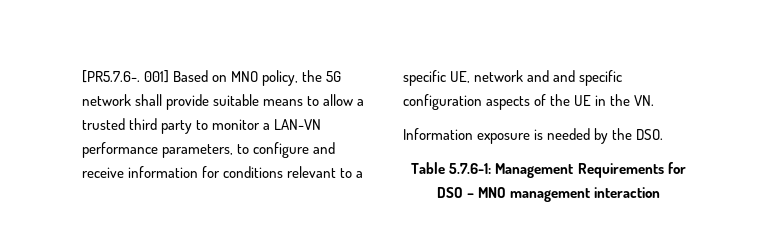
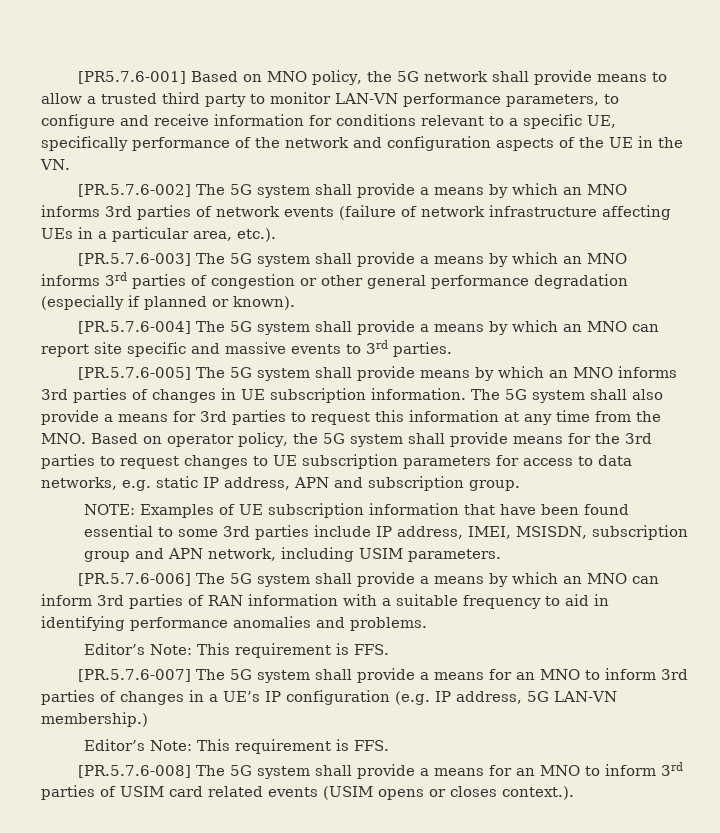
[82,70,170,83] [PR5.7.6-. 001] -> [78,71,187,84] [PR5.7.6-001]
[213,94,260,106] suitable -> (593, 77) none
[263,123,271,130] a -> (331, 98) none
[474,70,623,86] network and and specific -> [41,136,382,151] specifically performance of the network and
[403,128,664,144] [411,162,686,178] [436,187,661,202] Information exposure is needed by the DSO. // Table 5.7.6-1: Management Requirements for DSO – MNO management interaction -> [78,183,628,198] [41,205,671,220] [41,227,276,242] [78,252,628,267] [41,272,628,289] [41,295,295,310] [78,320,660,335] [41,340,452,357] [78,366,678,381] [41,388,663,403] [41,410,661,425] [41,432,652,447] [41,454,632,469] [41,476,520,491] [83,503,629,518] [83,525,688,540] [83,547,501,562] [78,572,660,587] [41,594,609,609] [41,616,427,631] [83,643,389,658] [78,668,689,683] [41,690,617,705] [41,712,148,727] [83,739,389,754] [78,762,684,779] [41,785,574,800] [PR.5.7.6-002] The 5G system shall provide a means by which an MNO informs 3rd parties of network events (failure of network infrastructure affecting UEs in a particular area, etc.). // [PR.5.7.6-003] The 5G system shall provide a means by which an MNO informs 3rd parties of congestion or other general performance degradation (especially if planned or known). // [PR.5.7.6-004] The 5G system shall provide a means by which an MNO can report site specific and massive events to 3rd parties. // [PR.5.7.6-005] The 5G system shall provide means by which an MNO informs 3rd parties of changes in UE subscription information. The 5G system shall also provide a means for 3rd parties to request this information at any time from the MNO. Based on operator policy, the 5G system shall provide means for the 3rd parties to request changes to UE subscription parameters for access to data networks, e.g. static IP address, APN and subscription group. // NOTE: Examples of UE subscription information that have been found essential to some 3rd parties include IP address, IMEI, MSISDN, subscription group and APN network, including USIM parameters. // [PR.5.7.6-006] The 5G system shall provide a means by which an MNO can inform 3rd parties of RAN information with a suitable frequency to aid in identifying performance anomalies and problems. // Editor’s Note: This requirement is FFS. // [PR.5.7.6-007] The 5G system shall provide a means for an MNO to inform 3rd parties of changes in a UE’s IP configuration (e.g. IP address, 5G LAN-VN membership.) // Editor’s Note: This requirement is FFS. // [PR.5.7.6-008] The 5G system shall provide a means for an MNO to inform 3rd parties of USIM card related events (USIM opens or closes context.).

